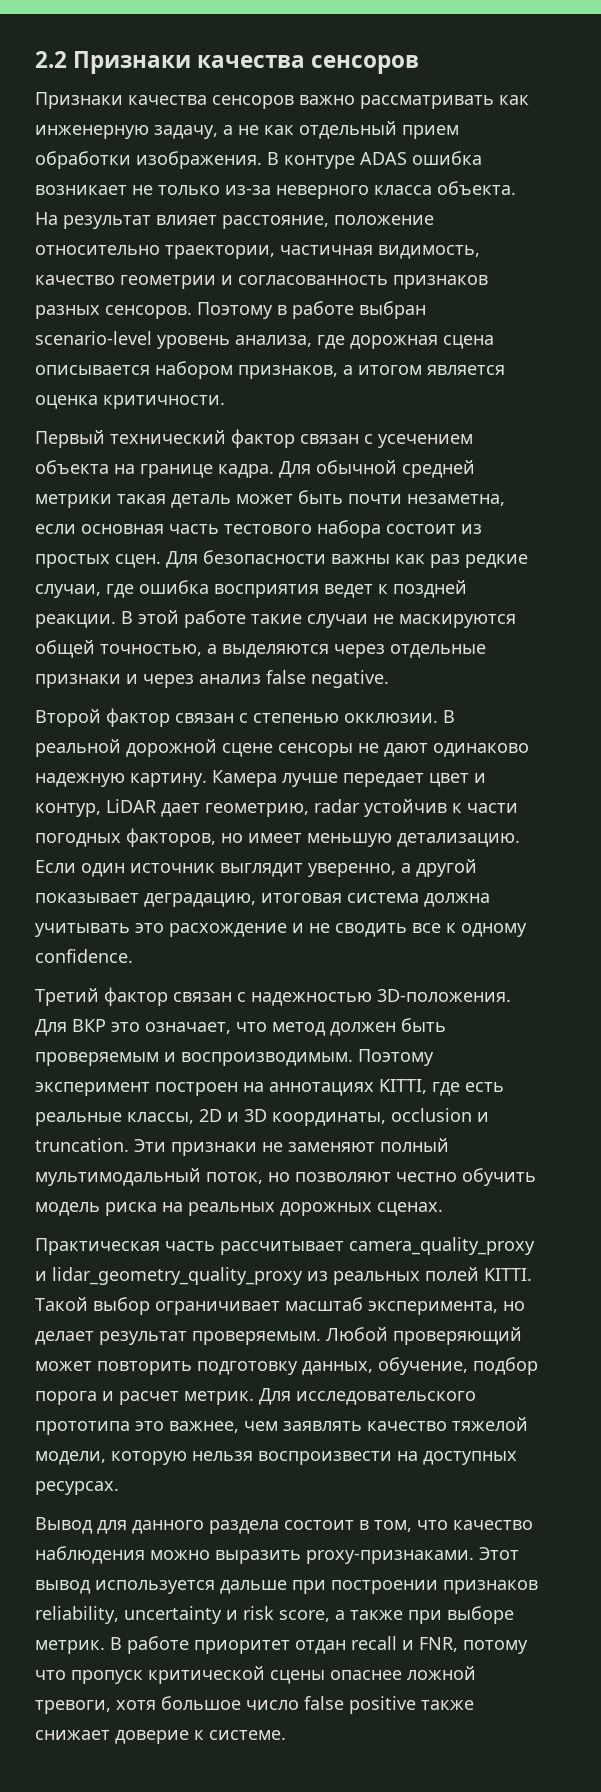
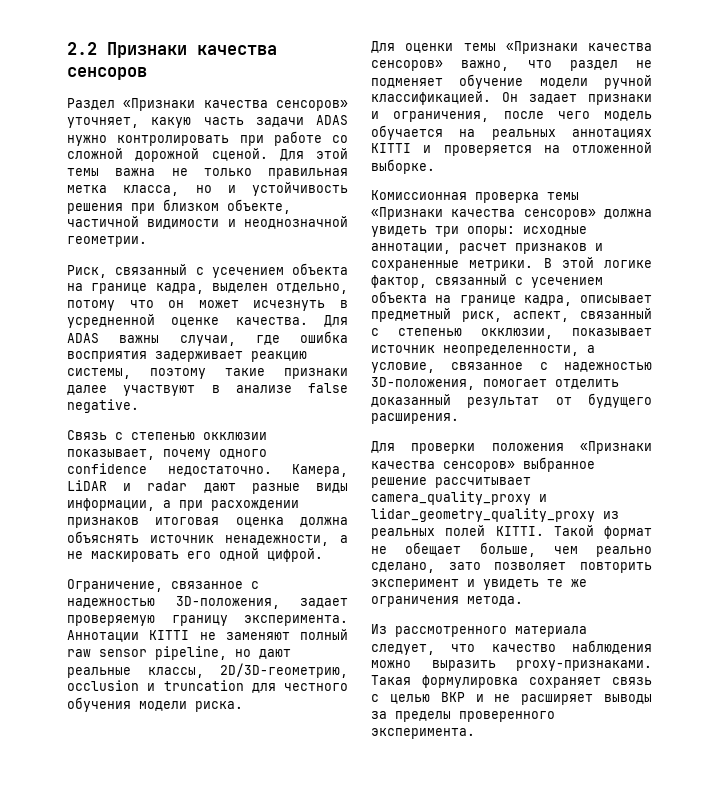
[35,92,529,109] [35,121,459,139] [35,151,482,169] [35,181,516,199] [35,212,434,229] [35,245,480,259] [35,275,488,289] [35,301,426,319] [35,331,494,349] [35,361,505,379] [35,395,225,409] [35,429,473,448] [35,460,475,478] [35,490,505,508] [35,520,482,538] [35,550,528,568] [35,580,467,598] [35,610,516,628] [35,640,486,658] [35,670,389,688] [35,708,455,727] [35,739,529,757] [35,770,486,787] [35,799,518,817] [35,828,520,847] [35,859,477,877] [35,893,490,907] [35,923,527,937] [35,949,133,963] [35,987,511,1006] [35,1018,446,1036] [35,1049,434,1066] [35,1079,504,1096] [35,1108,489,1126] [35,1138,449,1156] [35,1168,536,1186] [35,1202,443,1216] [35,1238,215,1255] Признаки качества сенсоров важно рассматривать как инженерную задачу, а не как отдельный прием обработки изображения. В контуре ADAS ошибка возникает не только из-за неверного класса объекта. На результат влияет расстояние, положение относительно траектории, частичная видимость, качество геометрии и согласованность признаков разных сенсоров. Поэтому в работе выбран scenario-level уровень анализа, где дорожная сцена описывается набором признаков, а итогом является оценка критичности. // Первый технический фактор связан с усечением объекта на границе кадра. Для обычной средней метрики такая деталь может быть почти незаметна, если основная часть тестового набора состоит из простых сцен. Для безопасности важны как раз редкие случаи, где ошибка восприятия ведет к поздней реакции. В этой работе такие случаи не маскируются общей точностью, а выделяются через отдельные признаки и через анализ false negative. // Второй фактор связан с степенью окклюзии. В реальной дорожной сцене сенсоры не дают одинаково надежную картину. Камера лучше передает цвет и контур, LiDAR дает геометрию, radar устойчив к части погодных факторов, но имеет меньшую детализацию. Если один источник выглядит уверенно, а другой показывает деградацию, итоговая система должна учитывать это расхождение и не сводить все к одному confidence. // Третий фактор связан с надежностью 3D-положения. Для ВКР это означает, что метод должен быть проверяемым и воспроизводимым. Поэтому эксперимент построен на аннотациях KITTI, где есть реальные классы, 2D и 3D координаты, occlusion и truncation. Эти признаки не заменяют полный мультимодальный поток, но позволяют честно обучить модель риска на реальных дорожных сценах. // Практическая часть -> [67,98,348,111] [67,115,348,128] [67,131,348,146] [67,148,348,162] [67,168,348,179] [67,182,348,196] [67,199,291,214] [67,216,348,229] [67,236,147,247] [67,263,348,278] [67,283,348,294] [67,300,348,311] [67,314,348,328] [67,331,348,346] [67,351,307,362] [67,368,348,379] [67,383,348,396] [67,399,139,413] [67,430,267,440] [67,449,267,460] [67,463,348,477] [67,480,348,494] [67,498,299,511] [67,517,348,528] [67,531,348,546] [67,548,323,562] [67,579,259,592] [67,596,348,609] [67,615,348,626] [67,629,348,642] [67,646,291,660] [67,663,348,678] [67,680,348,693] [67,697,243,712] [371,41,652,54] [371,60,652,71] [371,74,652,89] [371,91,652,105] [371,111,652,122] [371,125,652,140] [371,142,652,156] [371,159,435,174] [371,190,579,203] [371,207,652,220] [371,226,587,237] [371,243,603,254] [371,257,652,271] [371,274,603,288] [371,291,652,306] [371,308,652,322] [371,328,652,339] [371,345,595,356] [371,362,652,373] [371,377,619,390] [371,393,652,408] [371,413,459,424] [371,441,652,454] [371,457,595,472] [371,477,427,488] Раздел «Признаки качества сенсоров» уточняет, какую часть задачи ADAS нужно контролировать при работе со сложной дорожной сценой. Для этой темы важна не только правильная метка класса, но и устойчивость решения при близком объекте, частичной видимости и неоднозначной геометрии. // Риск, связанный с усечением объекта на границе кадра, выделен отдельно, потому что он может исчезнуть в усредненной оценке качества. Для ADAS важны случаи, где ошибка восприятия задерживает реакцию системы, поэтому такие признаки далее участвуют в анализе false negative. // Связь с степенью окклюзии показывает, почему одного confidence недостаточно. Камера, LiDAR и radar дают разные виды информации, а при расхождении признаков итоговая оценка должна объяснять источник ненадежности, а не маскировать его одной цифрой. // Ограничение, связанное с надежностью 3D-положения, задает проверяемую границу эксперимента. Аннотации KITTI не заменяют полный raw sensor pipeline, но дают реальные классы, 2D/3D-геометрию, occlusion и truncation для честного обучения модели риска. // Для оценки темы «Признаки качества сенсоров» важно, что раздел не подменяет обучение модели ручной классификацией. Он задает признаки и ограничения, после чего модель обучается на реальных аннотациях KITTI и проверяется на отложенной выборке. // Комиссионная проверка темы «Признаки качества сенсоров» должна увидеть три опоры: исходные аннотации, расчет признаков и сохраненные метрики. В этой логике фактор, связанный с усечением объекта на границе кадра, описывает предметный риск, аспект, связанный с степенью окклюзии, показывает источник неопределенности, а условие, связанное с надежностью 3D-положения, помогает отделить доказанный результат от будущего расширения. // Для проверки положения «Признаки качества сенсоров» выбранное решение
[93,1297,525,1315] [35,1327,522,1345] [35,1357,538,1375] [35,1388,476,1405] [35,1417,528,1435] [35,1451,517,1465] [35,1481,119,1495] [35,1517,412,1534] выбор ограничивает масштаб эксперимента, но делает результат проверяемым. Любой проверяющий может повторить подготовку данных, обучение, подбор порога и расчет метрик. Для исследовательского прототипа это важнее, чем заявлять качество тяжелой модели, которую нельзя воспроизвести на доступных ресурсах. // Вывод для данного раздела состоит в том, -> [604,526,652,539] [371,542,652,557] [371,562,652,573] [371,579,587,590] [371,596,523,607] [371,624,587,637] [371,644,435,655] формат не обещает больше, чем реально сделано, зато позволяет повторить эксперимент и увидеть те же ограничения метода. // Из рассмотренного материала следует,
[479,1547,519,1560] [35,1580,538,1594] [35,1606,514,1624] [35,1636,528,1654] [35,1666,476,1684] [35,1696,474,1714] [35,1730,286,1744] Этот вывод используется дальше при построении признаков reliability, uncertainty и risk score, а также при выборе метрик. В работе приоритет отдан recall и FNR, потому что пропуск критической сцены опаснее ложной тревоги, хотя большое число false positive также снижает доверие к системе. -> [371,675,652,688] [371,692,652,705] [371,711,555,722] [371,728,475,739] Такая формулировка сохраняет связь с целью ВКР и не расширяет выводы за пределы проверенного эксперимента.

